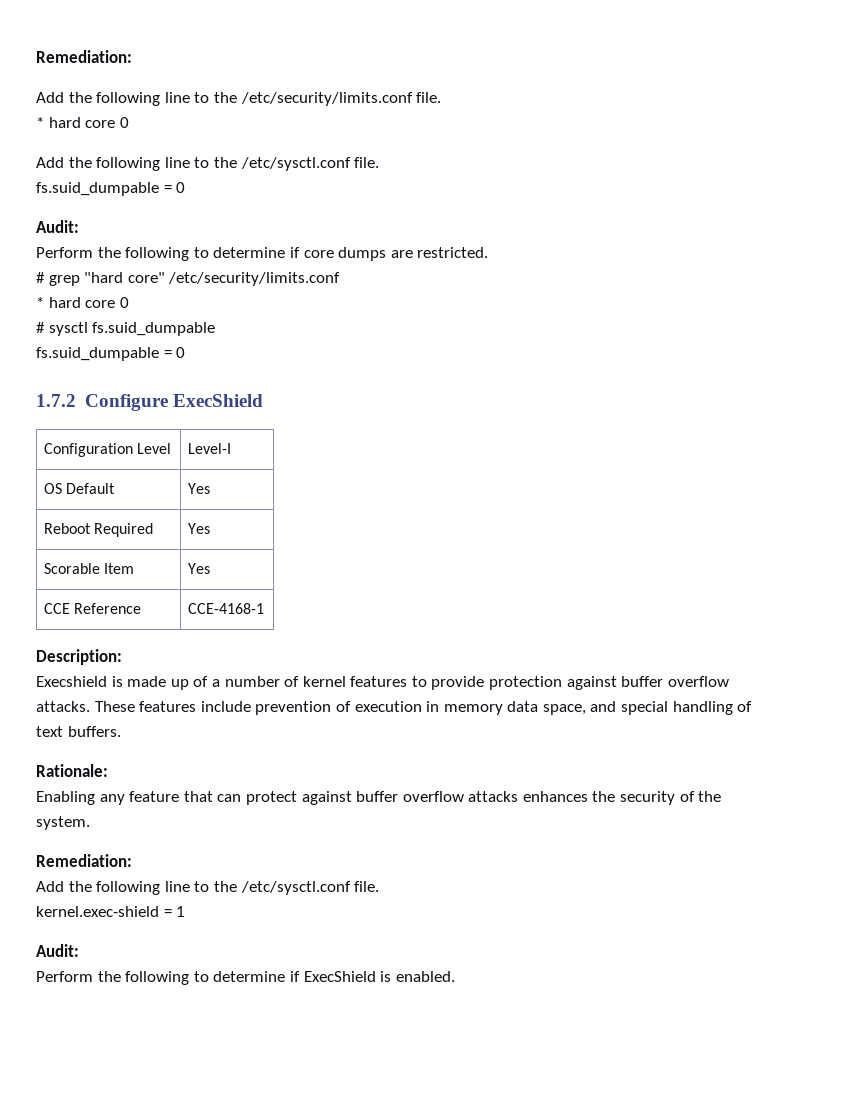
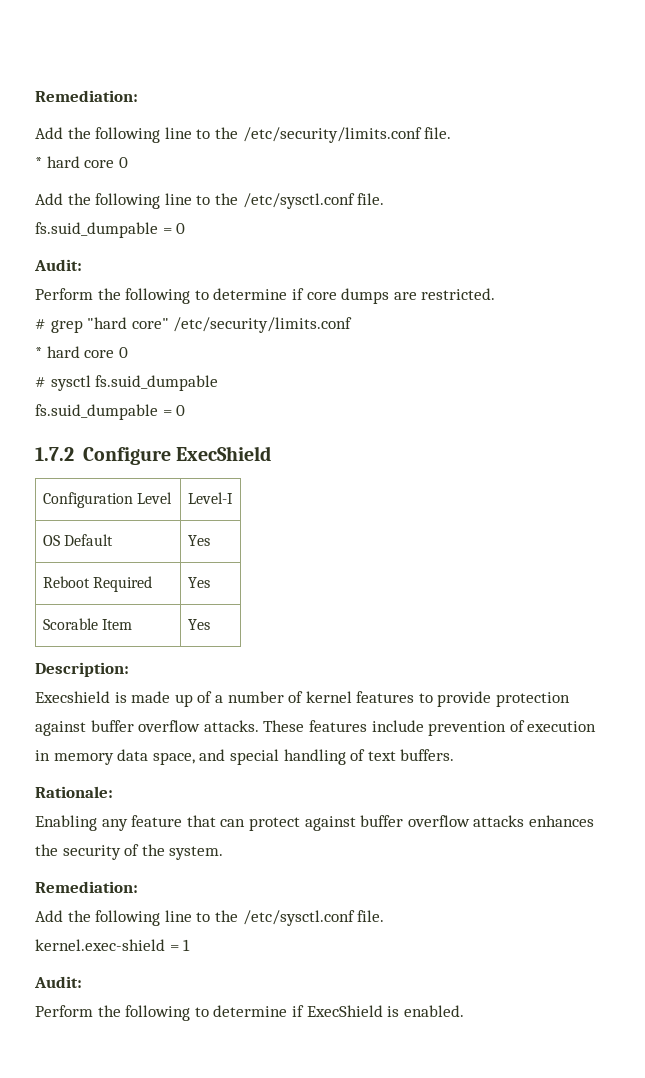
[43,603,141,614] [187,603,264,614] // CCE Reference | CCE-4168-1 -> (210, 624) none

